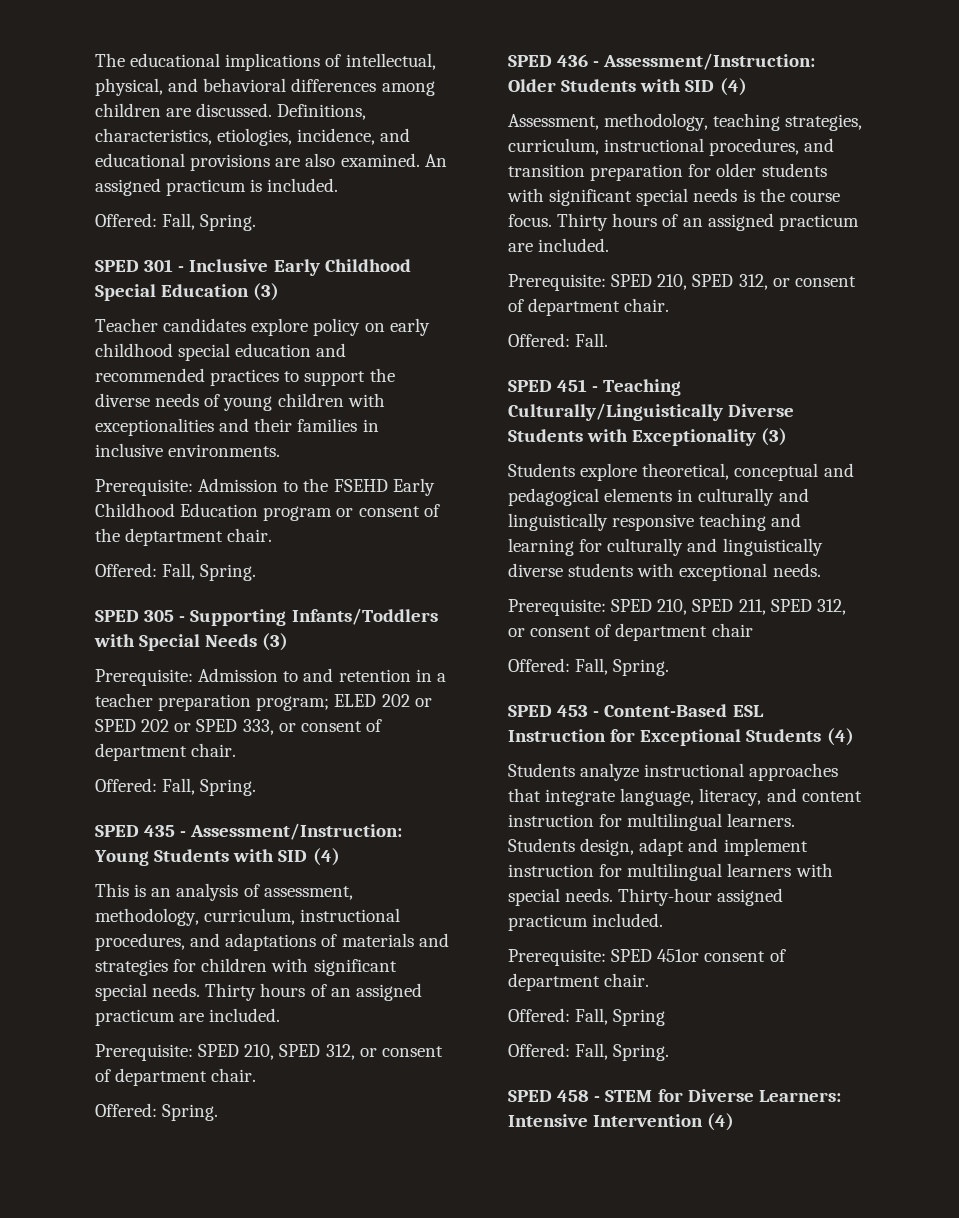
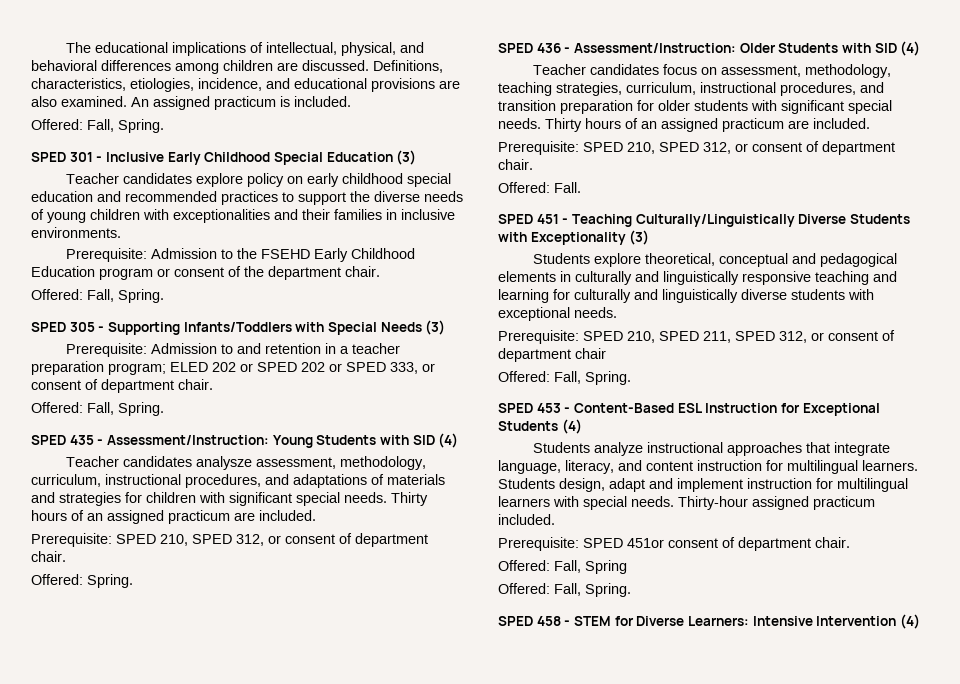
[125,528,224,546] deptartment -> [268,266,341,280] department
[95,883,260,901] This is an analysis of -> [66,456,253,470] Teacher candidates analysze
[508,114,599,130] Assessment, -> [533,64,802,77] Teacher candidates focus on assessment,
[693,188,840,202] [508,214,552,227] needs is the course focus. -> [498,118,541,129] needs.

